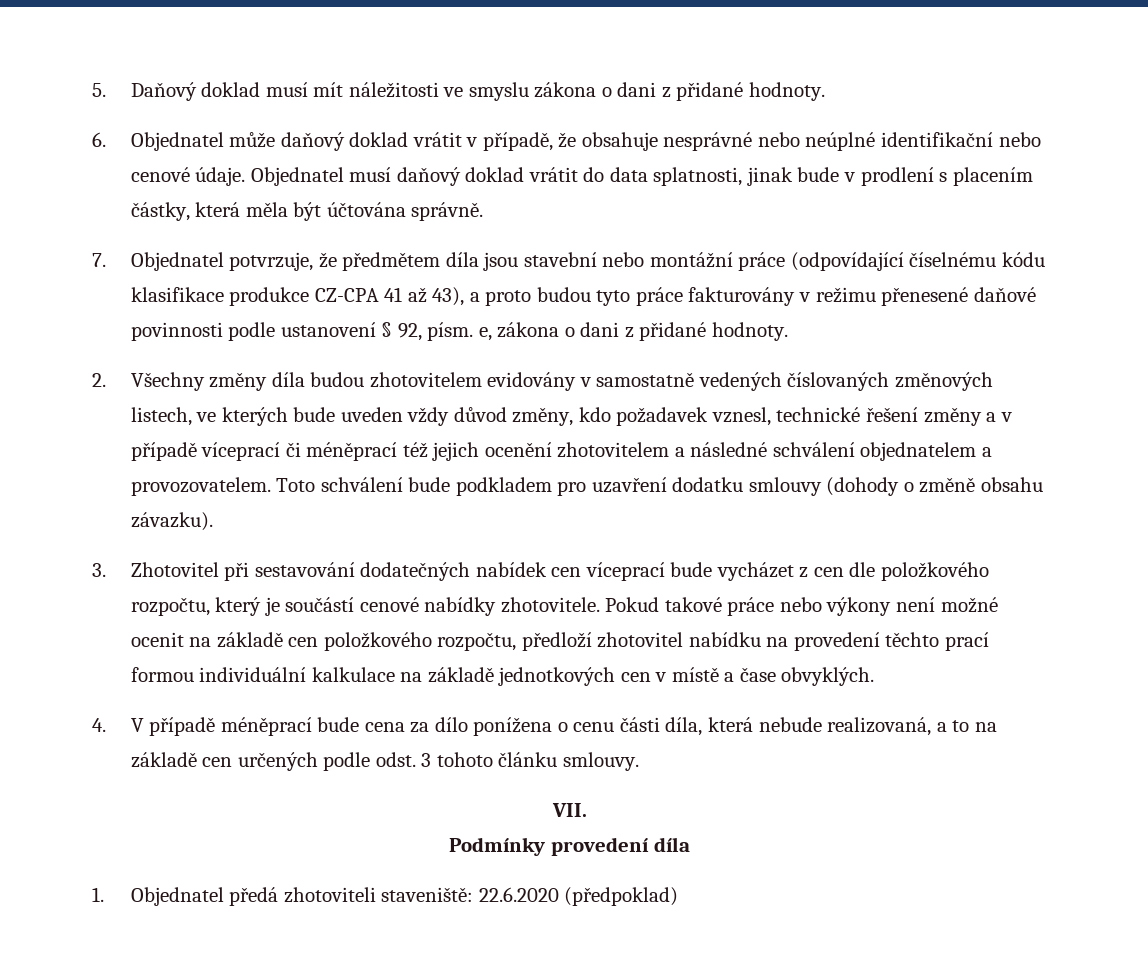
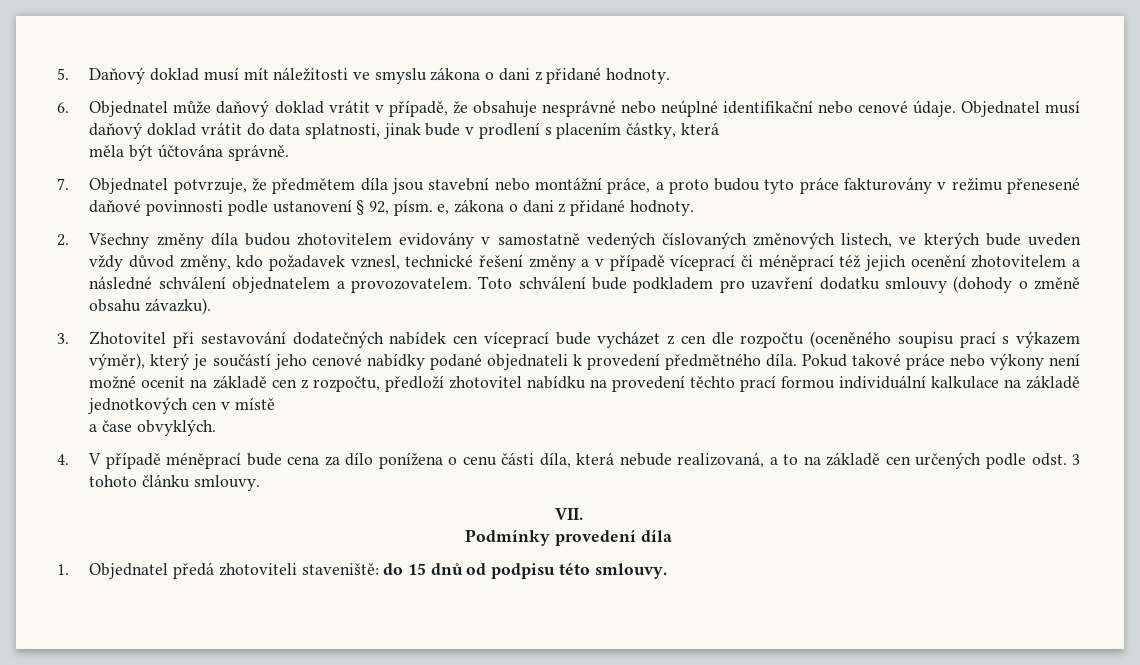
(241, 209) none -> (719, 128) //
[738,252,1046,271] [130,287,465,306] práce (odpovídající číselnému kódu klasifikace produkce CZ-CPA 41 až 43), -> [607,177,651,194] práce,
[881,562,990,581] [130,597,210,616] položkového rozpočtu, -> [740,331,1081,348] [89,353,146,370] rozpočtu (oceněného soupisu prací s výkazem výměr),
(355, 604) none -> [274,354,307,370] jeho
[500,597,600,613] zhotovitele. -> [429,353,797,370] podané objednateli k provedení předmětného díla.
[323,632,432,651] položkového -> [300,379,309,389] z
(719, 674) none -> (275, 403) //
[478,887,679,906] 22.6.2020 (předpoklad) -> [383,562,667,579] do 15 dnů od podpisu této smlouvy.

